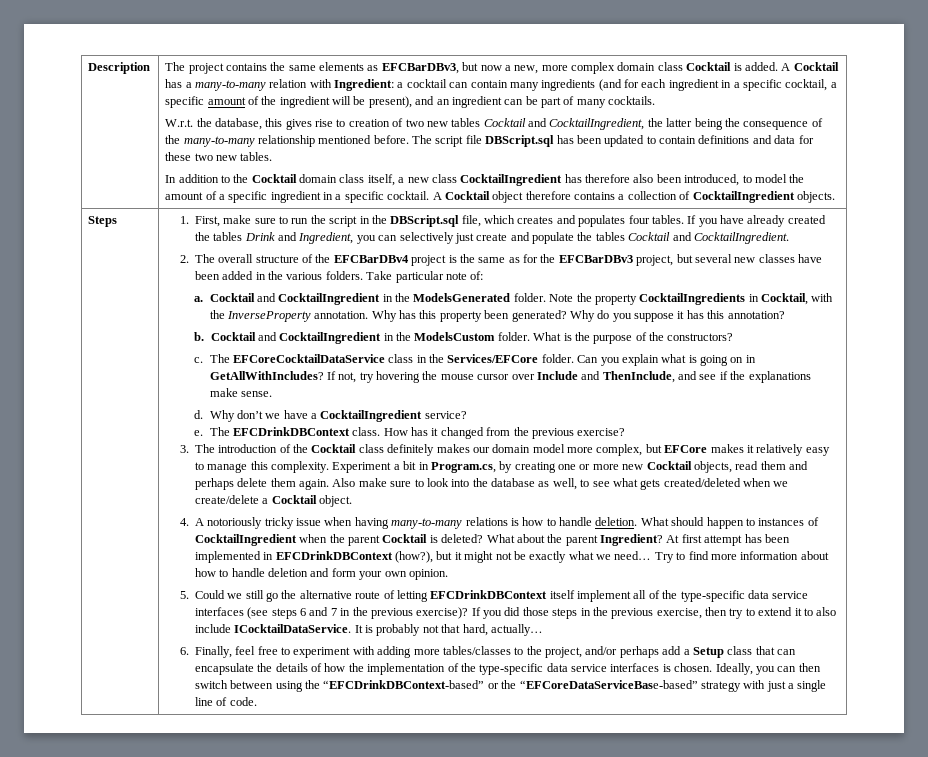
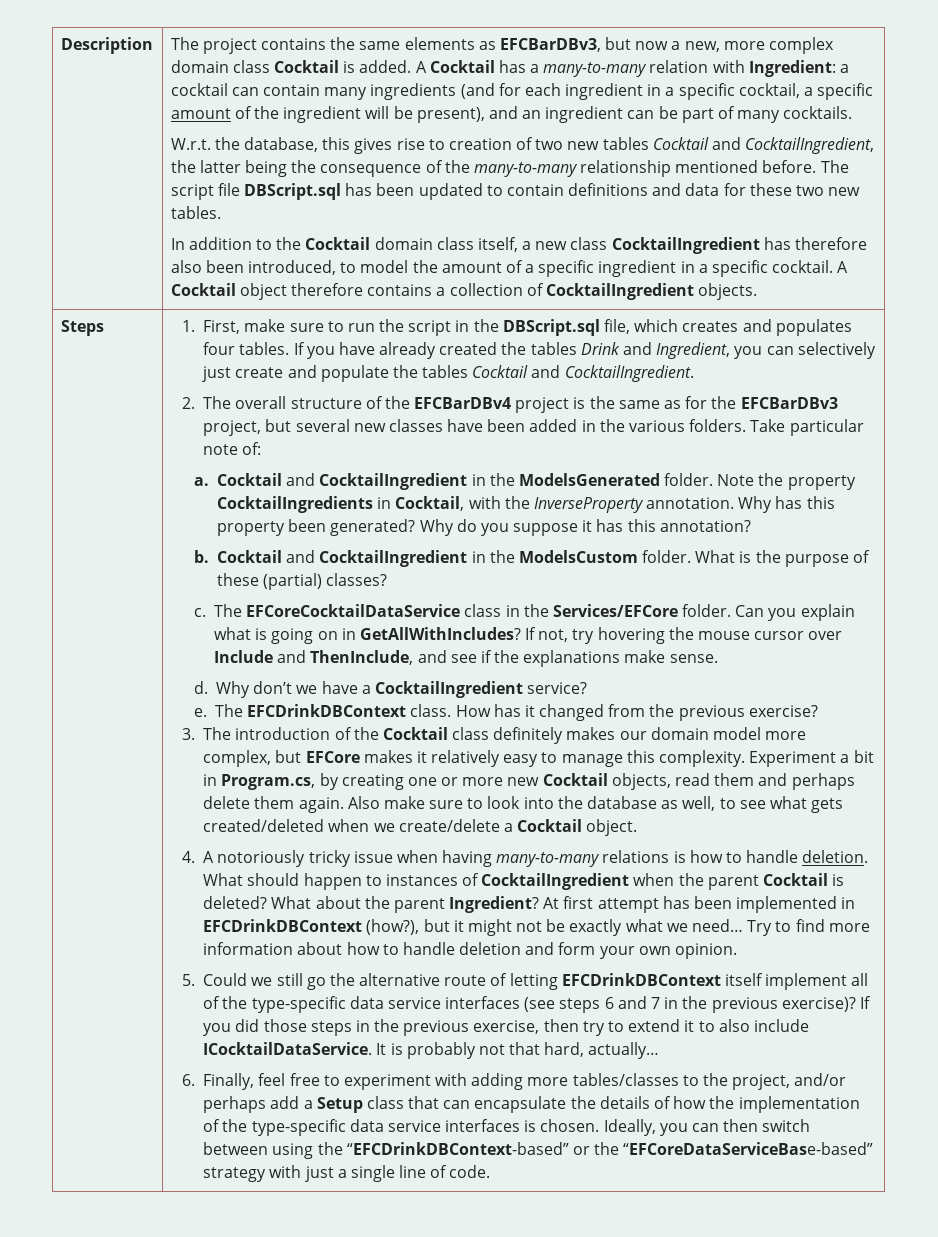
[649,332,734,341] the constructors? -> [216,573,388,590] these (partial) classes?

